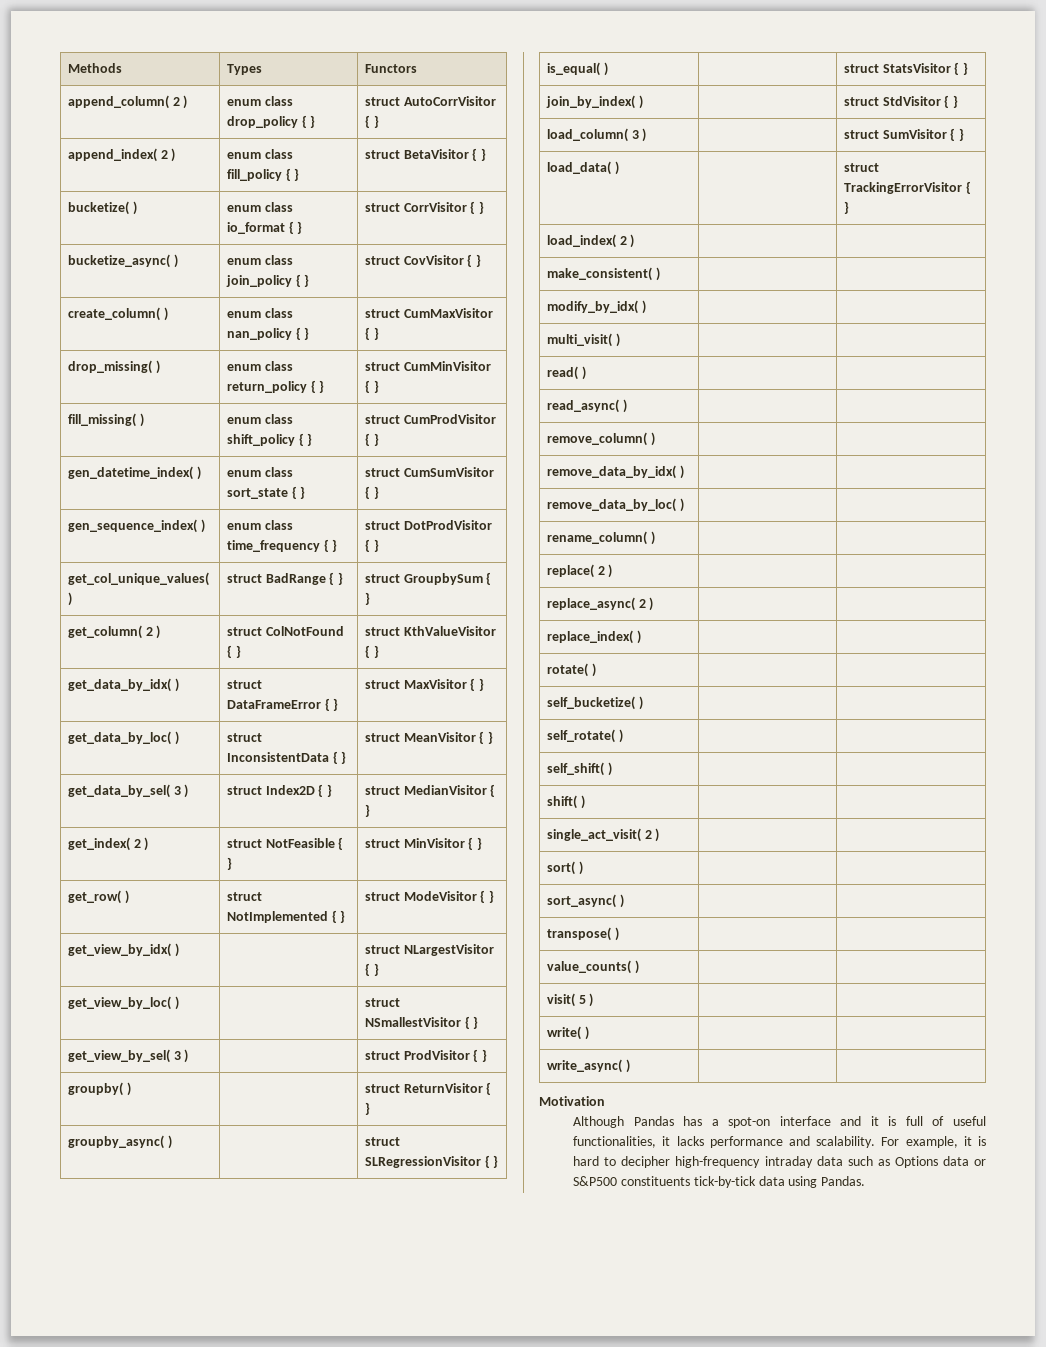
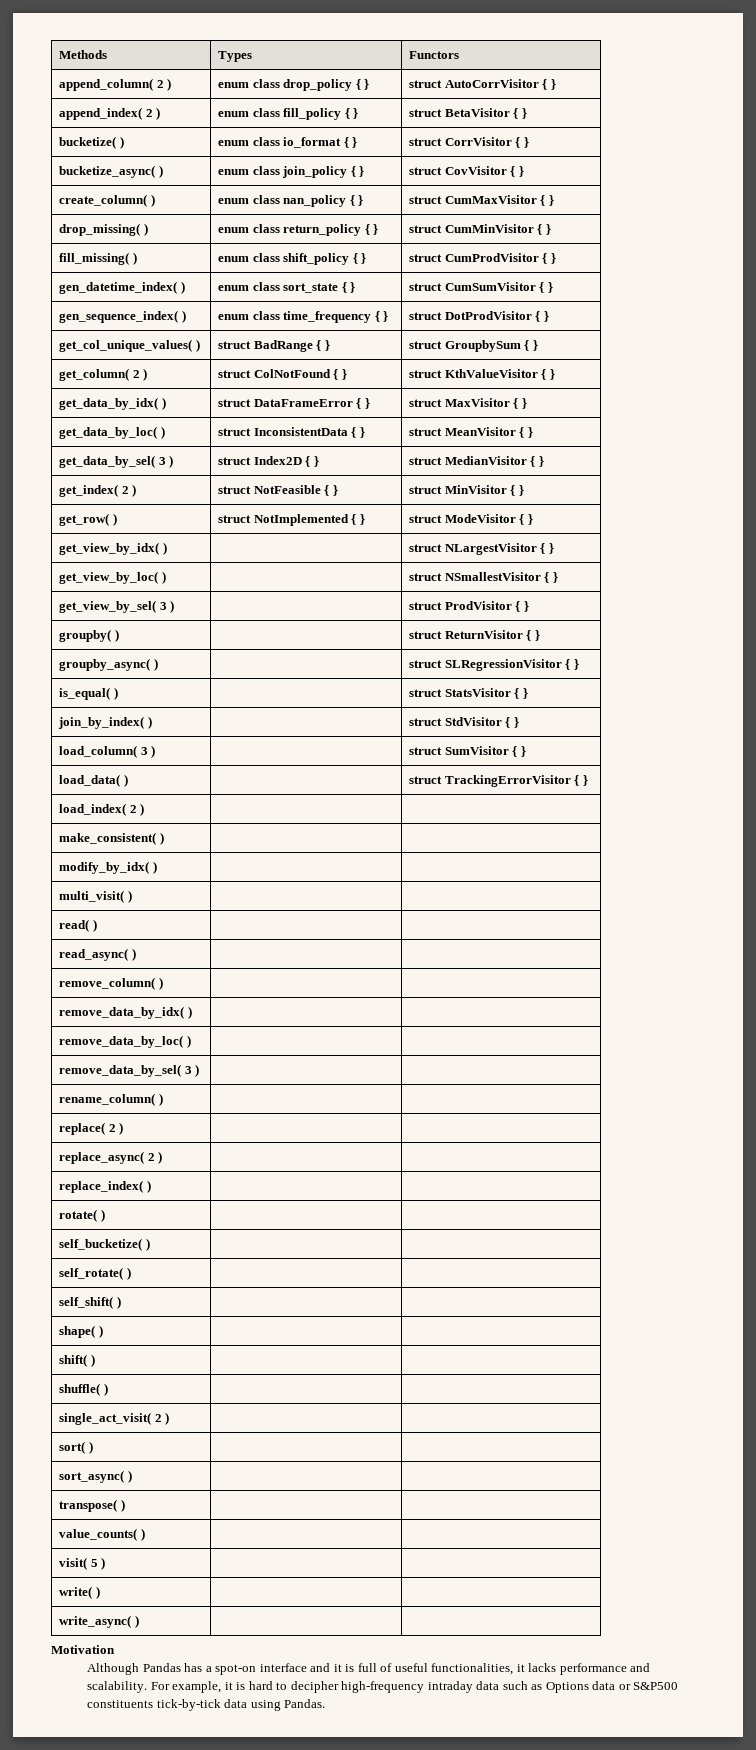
(684, 505) none -> [59,1064,200,1077] // remove_data_by_sel( 3 ) | |
(612, 769) none -> [59,1325,103,1338] // shape( ) | |
(585, 802) none -> [59,1383,108,1396] // shuffle( ) | |

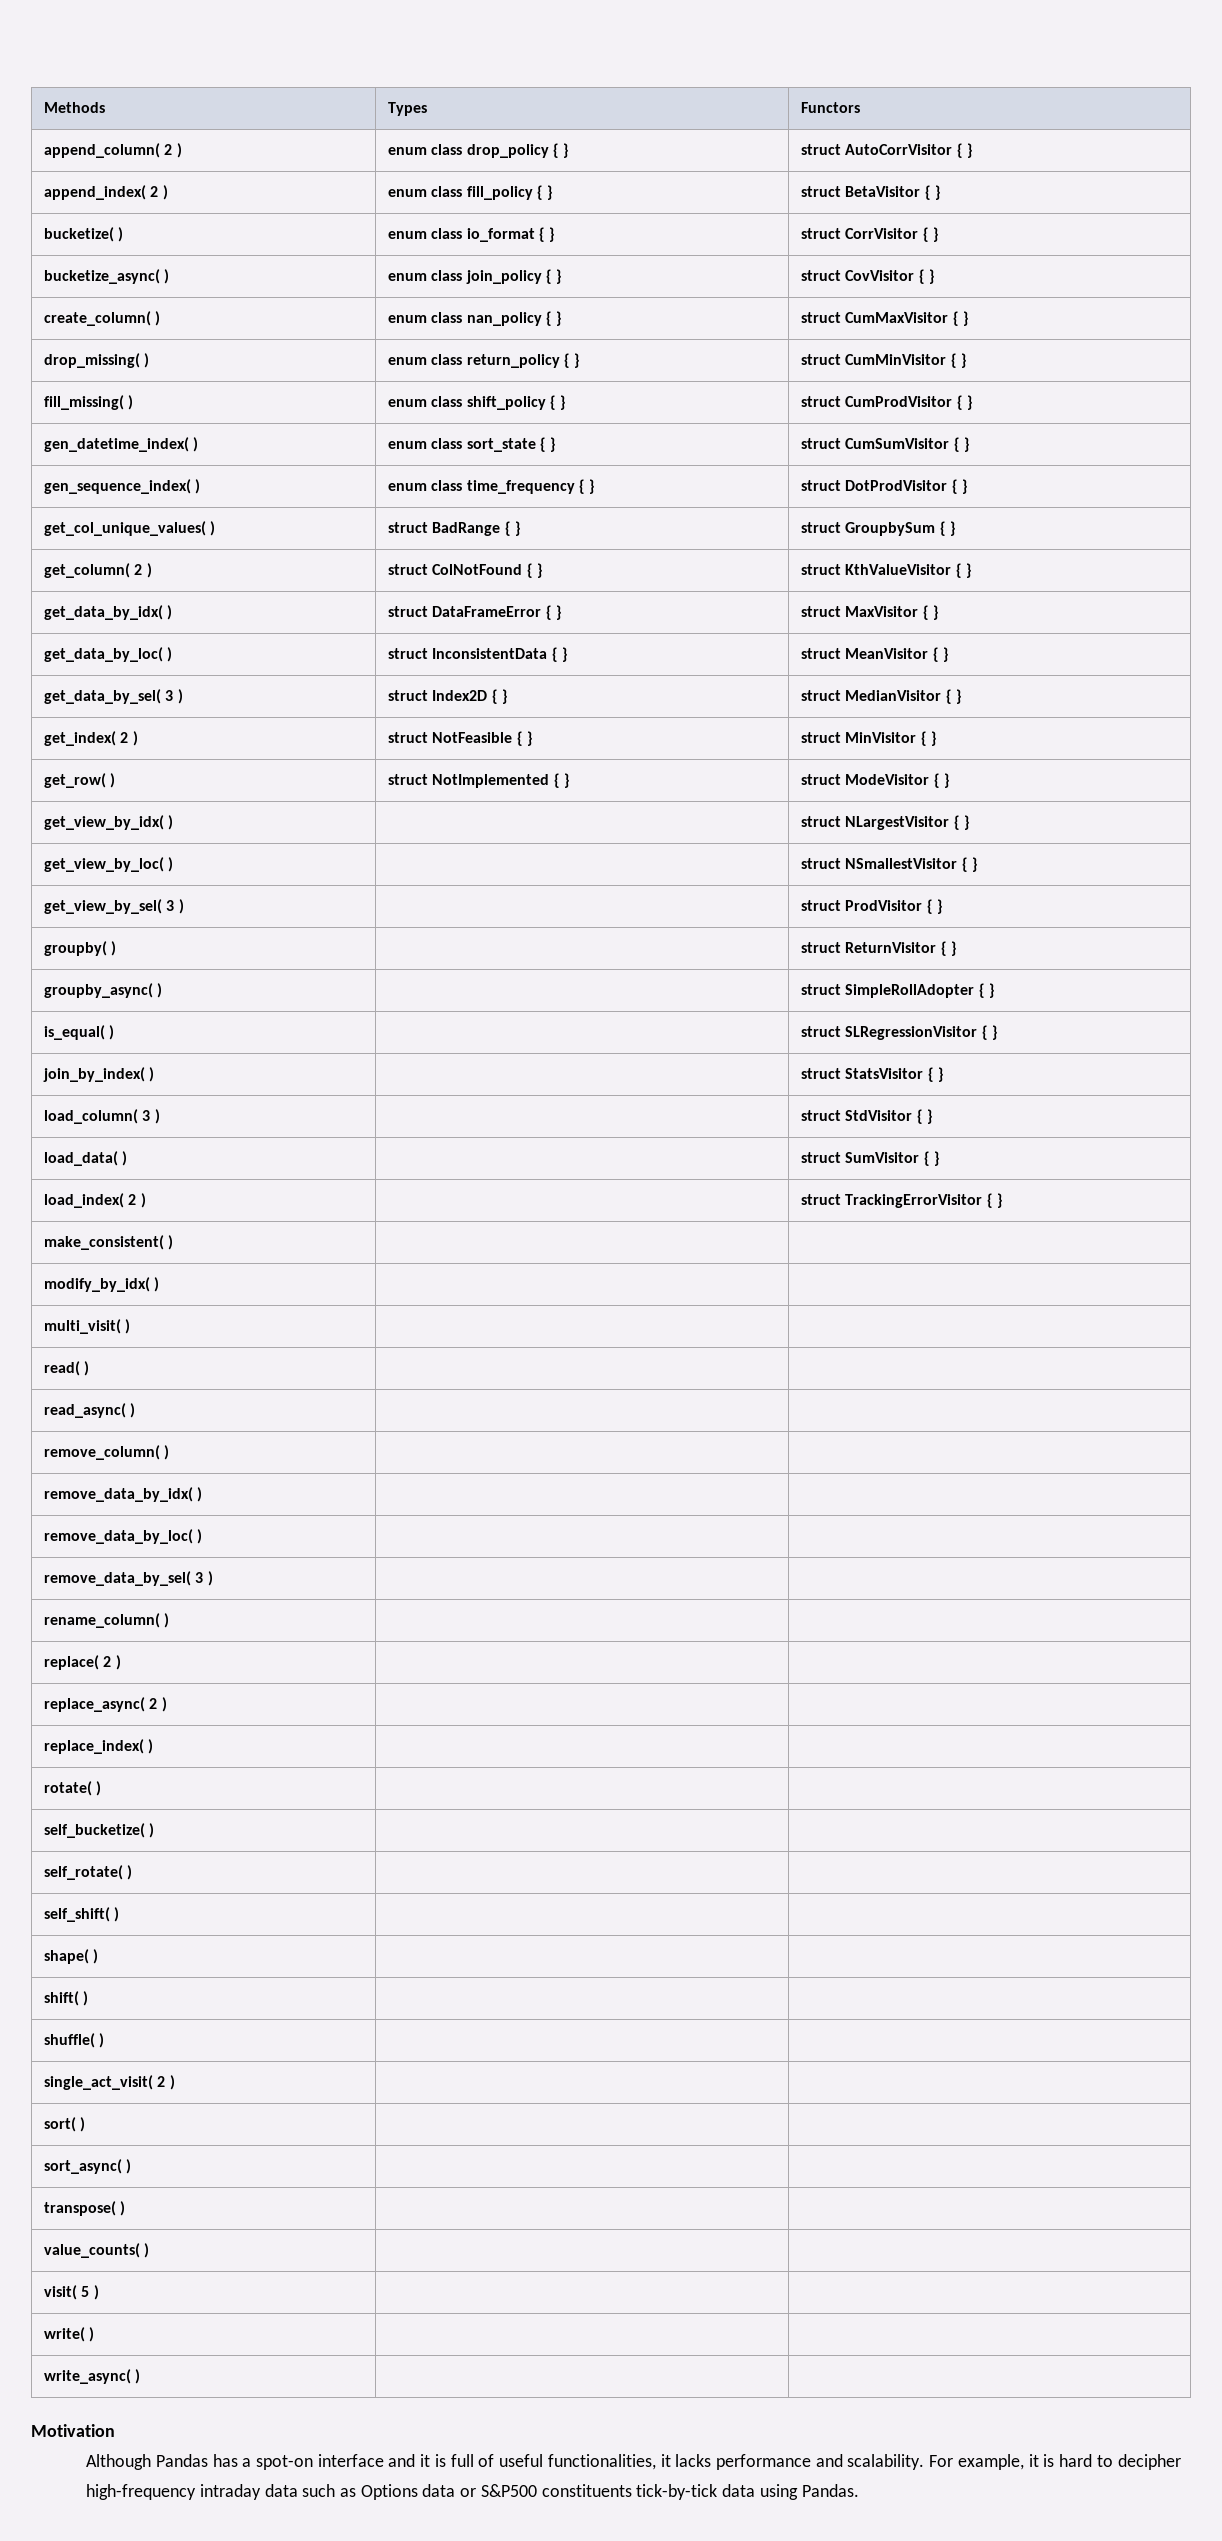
[444,659,562,671] SLRegressionVisitor -> [845,984,975,998] SimpleRollAdopter
[444,688,511,697] StatsVisitor -> [845,1026,978,1040] SLRegressionVisitor
[444,717,502,726] StdVisitor -> [845,1068,924,1079] StatsVisitor
[444,746,509,755] SumVisitor -> [845,1110,913,1121] StdVisitor
[444,775,571,787] TrackingErrorVisitor -> [845,1152,920,1163] SumVisitor
(145, 809) none -> [800,1193,1003,1208] struct TrackingErrorVisitor { }

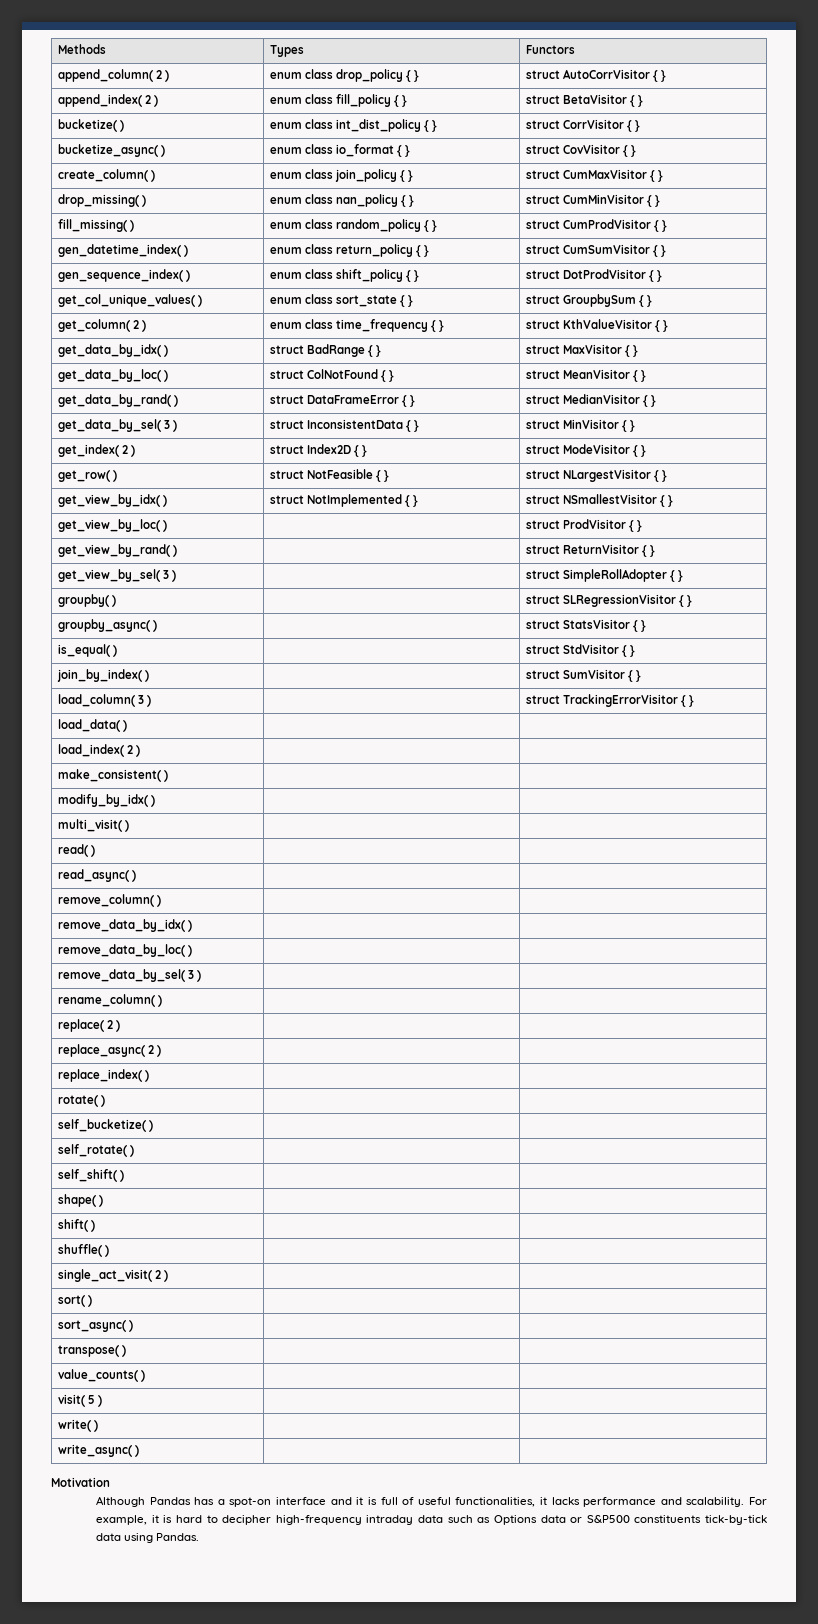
[466,228,535,242] io_format -> [335,119,421,132] int_dist_policy
[465,270,542,284] join_policy -> [335,144,394,157] io_format
[466,312,542,326] nan_policy -> [334,169,397,182] join_policy
[466,354,560,368] return_policy -> [335,194,398,207] nan_policy
[466,396,546,410] shift_policy -> [335,219,421,232] random_policy
[466,438,536,452] sort_state -> [335,244,413,257] return_policy
[466,480,575,494] time_frequency -> [335,269,403,282] shift_policy
[387,522,501,536] struct BadRange -> [269,294,397,307] enum class sort_state
[387,564,523,575] struct ColNotFound -> [269,319,428,332] enum class time_frequency
[432,606,542,617] DataFrameError -> [306,344,365,357] BadRange
[432,648,548,659] InconsistentData -> [306,369,378,379] ColNotFound
[43,689,174,704] get_data_by_sel( 3 -> [57,394,178,407] [269,395,416,407] [525,394,657,407] [57,419,177,432] [269,419,420,432] [525,419,636,432] [57,444,128,457] get_data_by_rand( ) | struct DataFrameError { } | struct MedianVisitor { } // get_data_by_sel( 3 ) | struct InconsistentData { } | struct MinVisitor { } // get_index( 2
[845,689,962,704] [43,731,129,746] MedianVisitor { } // get_index( 2 -> [562,444,647,457] [57,470,110,482] ModeVisitor { } // get_row(
[845,731,937,746] [43,773,106,788] MinVisitor { } // get_row( -> [562,469,668,482] [57,494,160,507] NLargestVisitor { } // get_view_by_idx(
[845,773,950,788] [43,815,174,830] [800,816,950,830] ModeVisitor { } // get_view_by_idx( ) | | struct NLargestVisitor -> [562,494,657,504] NSmallestVisitor
[845,858,958,869] NSmallestVisitor -> [562,519,643,532] [57,544,177,557] [525,544,639,554] ProdVisitor { } // get_view_by_rand( ) | | struct ReturnVisitor
[845,900,923,911] ProdVisitor -> [562,569,667,582] SimpleRollAdopter
[845,942,937,953] ReturnVisitor -> [562,594,676,607] SLRegressionVisitor
[845,984,975,998] SimpleRollAdopter -> [562,619,630,629] StatsVisitor
[845,1026,978,1040] SLRegressionVisitor -> [562,644,619,654] StdVisitor
[845,1068,924,1079] StatsVisitor -> [562,669,625,679] SumVisitor
[845,1110,913,1121] StdVisitor -> [562,694,678,707] TrackingErrorVisitor
[800,1151,940,1166] struct SumVisitor { } -> (127, 726) none
[800,1193,1003,1208] struct TrackingErrorVisitor { } -> (140, 751) none

